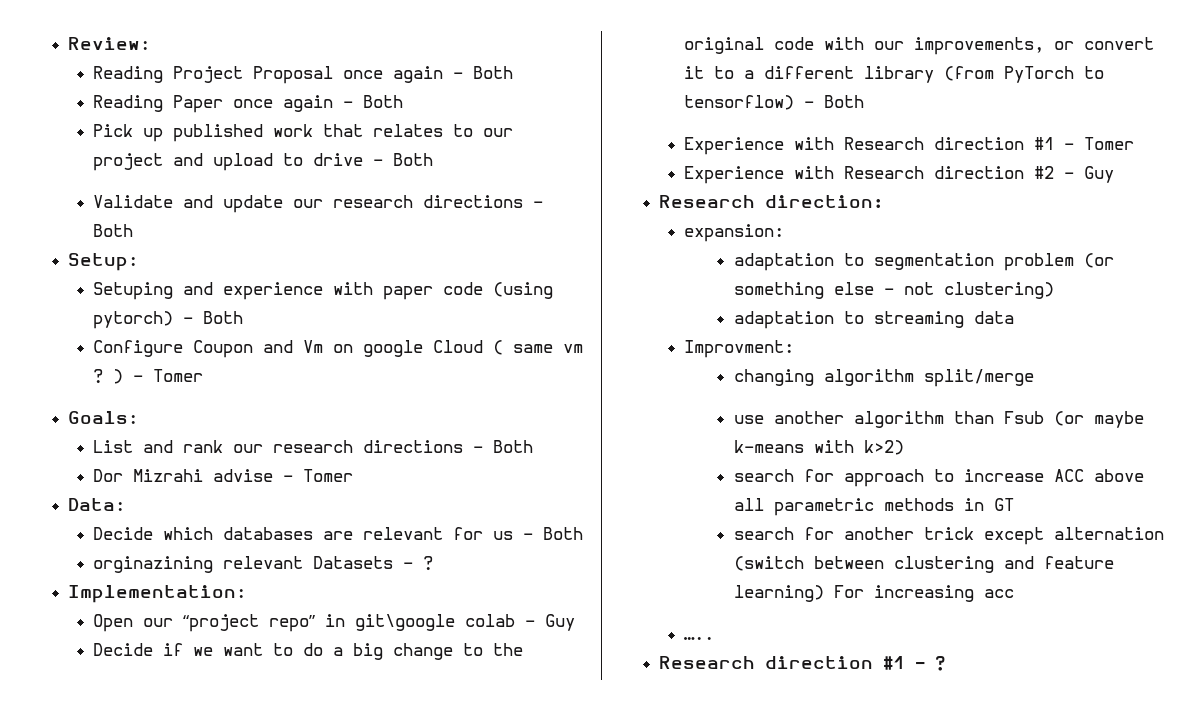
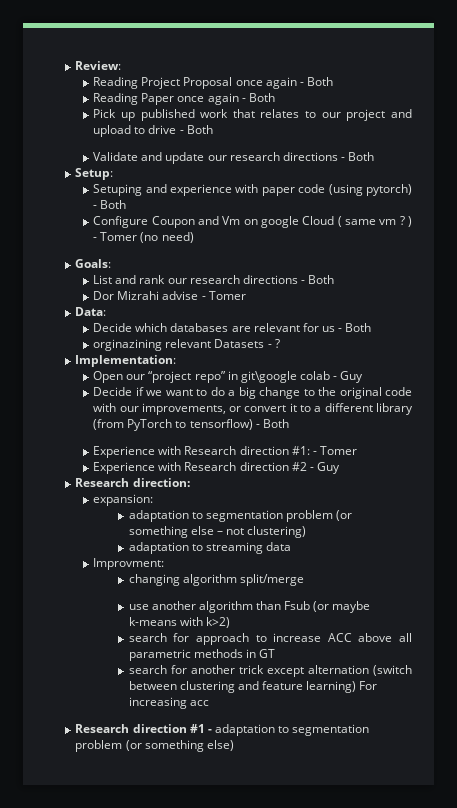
(204, 375) none -> [140,232,194,243] (no need)
[1034,137,1055,150] #1 -> [291,446,310,455] #1:
[684,636,715,640] [659,656,946,671] // ….. // Research direction #1 - ? -> [75,724,370,736] [75,740,234,752] // Research direction #1 - adaptation to segmentation problem (or something else)

